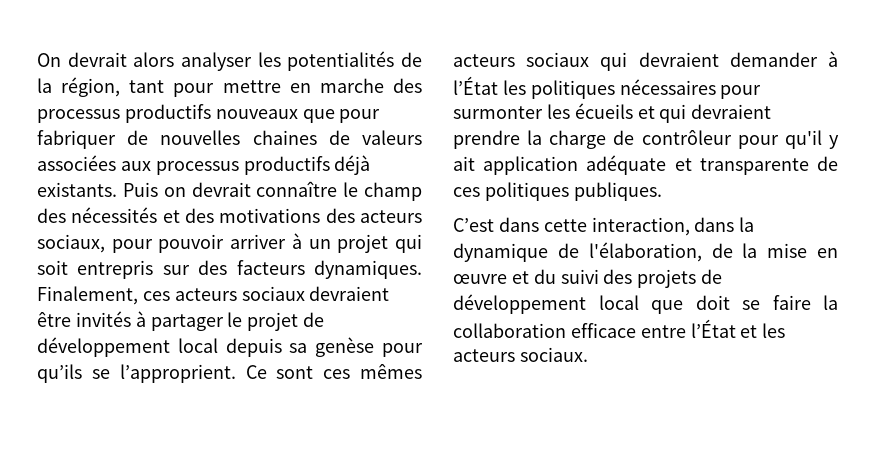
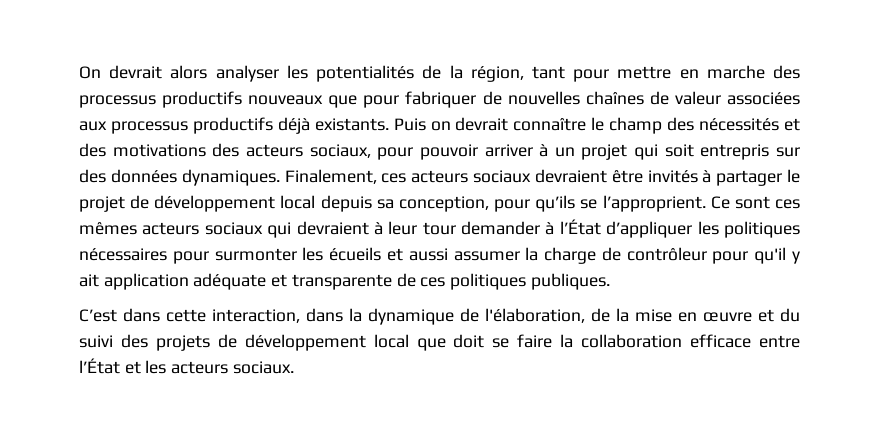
[252,130,422,145] chaines de valeurs -> [585,91,721,105] chaînes de valeur
[236,260,305,275] facteurs -> [110,169,177,183] données
[315,337,375,357] genèse -> [398,196,489,212] conception,
(719, 59) none -> [373,221,456,235] à leur tour
(498, 85) none -> [606,221,693,238] d’appliquer
[659,104,772,123] [453,130,520,149] qui devraient prendre -> [408,248,520,261] aussi assumer

